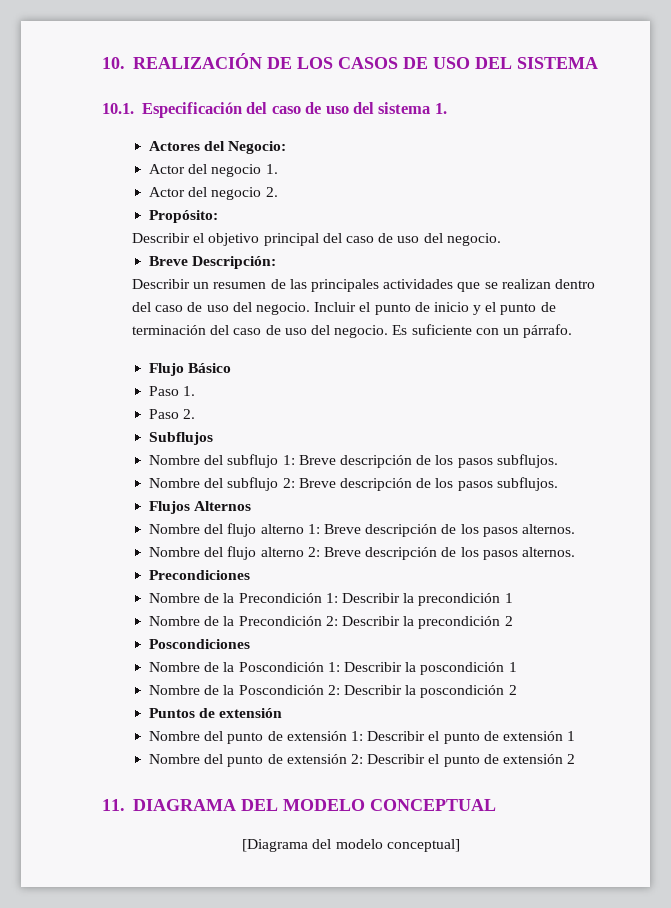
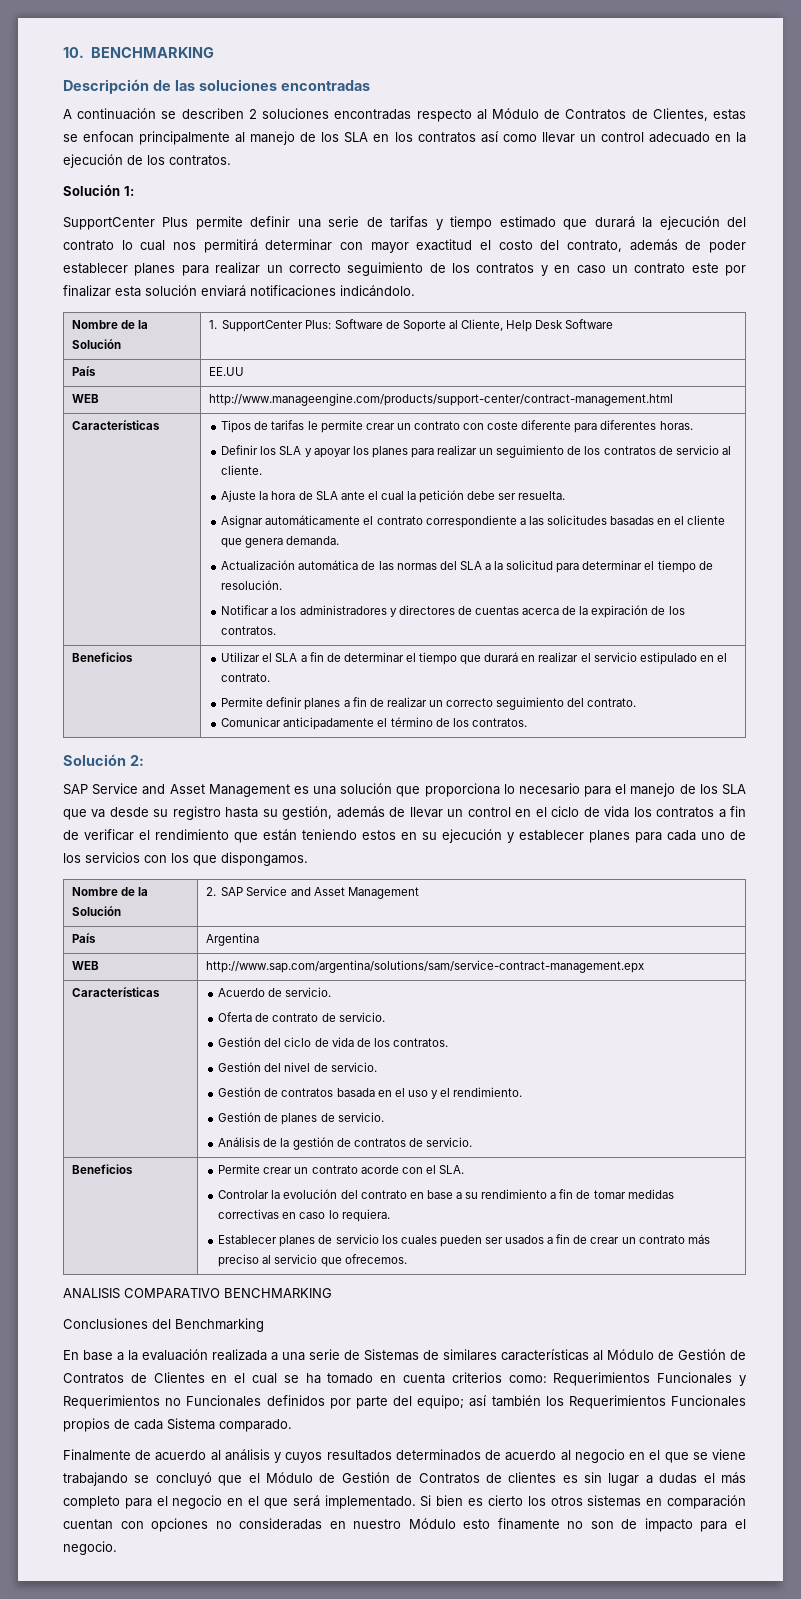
[132,53,598,69] [102,102,447,118] [149,141,287,154] [149,164,278,177] [149,187,278,200] [149,210,219,223] [132,233,501,246] [149,256,277,269] [132,279,595,292] [132,302,556,315] [132,324,573,338] [149,363,232,376] [149,386,196,396] [149,409,196,419] [149,432,214,445] [149,454,558,468] [149,477,558,491] [149,501,252,514] [149,523,575,537] [149,546,575,560] [149,570,251,580] [149,593,513,606] [149,616,513,629] [149,639,251,649] [149,662,517,675] [149,685,517,698] [149,708,283,718] [149,731,576,744] [149,754,576,767] [102,799,496,811] [242,839,460,852] REALIZACIÓN DE LOS CASOS DE USO DEL SISTEMA // 10.1. Especificación del caso de uso del sistema 1. // Actores del Negocio: // Actor del negocio 1. // Actor del negocio 2. // Propósito: // Describir el objetivo principal del caso de uso del negocio. // Breve Descripción: // Describir un resumen de las principales actividades que se realizan dentro del caso de uso del negocio. Incluir el punto de inicio y el punto de terminación del caso de uso del negocio. Es suficiente con un párrafo. // Flujo Básico // Paso 1. // Paso 2. // Subflujos // Nombre del subflujo 1: Breve descripción de los pasos subflujos. // Nombre del subflujo 2: Breve descripción de los pasos subflujos. // Flujos Alternos // Nombre del flujo alterno 1: Breve descripción de los pasos alternos. // Nombre del flujo alterno 2: Breve descripción de los pasos alternos. // Precondiciones // Nombre de la Precondición 1: Describir la precondición 1 // Nombre de la Precondición 2: Describir la precondición 2 // Poscondiciones // Nombre de la Poscondición 1: Describir la poscondición 1 // Nombre de la Poscondición 2: Describir la poscondición 2 // Puntos de extensión // Nombre del punto de extensión 1: Describir el punto de extensión 1 // Nombre del punto de extensión 2: Describir el punto de extensión 2 // 11. DIAGRAMA DEL MODELO CONCEPTUAL // [Diagrama del modelo conceptual] -> [90,47,214,58] [63,79,370,94] [63,108,746,122] [63,131,746,145] [63,154,231,168] [63,185,134,196] [63,216,746,230] [63,239,746,253] [63,262,746,276] [63,285,415,297] [71,320,148,329] [71,339,121,349] [208,319,614,332] [71,366,96,376] [208,367,244,376] [71,394,99,403] [208,393,673,406] [71,420,160,430] [221,420,693,433] [221,445,731,458] [221,465,263,475] [221,490,566,503] [221,515,726,528] [221,536,340,548] [221,560,713,573] [221,580,283,590] [221,605,685,618] [221,626,277,635] [71,652,133,662] [221,652,727,665] [221,673,271,682] [221,697,637,710] [221,717,527,730] [63,754,144,766] [63,783,746,797] [63,806,747,820] [63,829,746,843] [63,852,308,866] [71,887,148,896] [71,906,121,916] [205,886,419,899] [71,933,96,943] [205,933,259,946] [71,961,99,970] [205,960,644,973] [71,987,160,997] [218,987,332,997] [218,1012,385,1022] [218,1037,448,1047] [218,1062,377,1072] [218,1087,523,1099] [218,1112,384,1125] [218,1137,472,1150] [71,1164,133,1174] [218,1164,464,1174] [218,1189,674,1199] [218,1209,390,1222] [218,1234,710,1247] [218,1254,407,1267] [63,1288,332,1299] [63,1318,264,1332] [63,1349,746,1361] [63,1372,746,1386] [63,1395,747,1409] [63,1418,292,1432] [63,1449,747,1463] [63,1472,747,1486] [63,1495,747,1509] [63,1518,746,1532] [63,1541,117,1555] BENCHMARKING // Descripción de las soluciones encontradas // A continuación se describen 2 soluciones encontradas respecto al Módulo de Contratos de Clientes, estas se enfocan principalmente al manejo de los SLA en los contratos así como llevar un control adecuado en la ejecución de los contratos. // Solución 1: // SupportCenter Plus permite definir una serie de tarifas y tiempo estimado que durará la ejecución del contrato lo cual nos permitirá determinar con mayor exactitud el costo del contrato, además de poder establecer planes para realizar un correcto seguimiento de los contratos y en caso un contrato este por finalizar esta solución enviará notificaciones indicándolo. // Nombre de la Solución | 1. SupportCenter Plus: Software de Soporte al Cliente, Help Desk Software // País | EE.UU // WEB | http://www.manageengine.com/products/support-center/contract-management.html // Características | Tipos de tarifas le permite crear un contrato con coste diferente para diferentes horas. // Definir los SLA y apoyar los planes para realizar un seguimiento de los contratos de servicio al cliente. // Ajuste la hora de SLA ante el cual la petición debe ser resuelta. // Asignar automáticamente el contrato correspondiente a las solicitudes basadas en el cliente que genera demanda. // Actualización automática de las normas del SLA a la solicitud para determinar el tiempo de resolución. // Notificar a los administradores y directores de cuentas acerca de la expiración de los contratos. // Beneficios | Utilizar el SLA a fin de determinar el tiempo que durará en realizar el servicio estipulado en el contrato. // Permite definir planes a fin de realizar un correcto seguimiento del contrato. // Comunicar anticipadamente el término de los contratos. // Solución 2: // SAP Service and Asset Management es una solución que proporciona lo necesario para el manejo de los SLA que va desde su registro hasta su gestión, además de llevar un control en el ciclo de vida los contratos a fin de verificar el rendimiento que están teniendo estos en su ejecución y establecer planes para cada uno de los servicios con los que dispongamos. // Nombre de la Solución | 2. SAP Service and Asset Management // País | Argentina // WEB | http://www.sap.com/argentina/solutions/sam/service-contract-management.epx // Características | Acuerdo de servicio. // Oferta de contrato de servicio. // Gestión del ciclo de vida de los contratos. // Gestión del nivel de servicio. // Gestión de contratos basada en el uso y el rendimiento. // Gestión de planes de servicio. // Análisis de la gestión de contratos de servicio. // Beneficios | Permite crear un contrato acorde con el SLA. // Controlar la evolución del contrato en base a su rendimiento a fin de tomar medidas correctivas en caso lo requiera. // Establecer planes de servicio los cuales pueden ser usados a fin de crear un contrato más preciso al servicio que ofrecemos. // ANALISIS COMPARATIVO BENCHMARKING // Conclusiones del Benchmarking // En base a la evaluación realizada a una serie de Sistemas de similares características al Módulo de Gestión de Contratos de Clientes en el cual se ha tomado en cuenta criterios como: Requerimientos Funcionales y Requerimientos no Funcionales definidos por parte del equipo; así también los Requerimientos Funcionales propios de cada Sistema comparado. // Finalmente de acuerdo al análisis y cuyos resultados determinados de acuerdo al negocio en el que se viene trabajando se concluyó que el Módulo de Gestión de Contratos de clientes es sin lugar a dudas el más completo para el negocio en el que será implementado. Si bien es cierto los otros sistemas en comparación cuentan con opciones no consideradas en nuestro Módulo esto finamente no son de impacto para el negocio.

